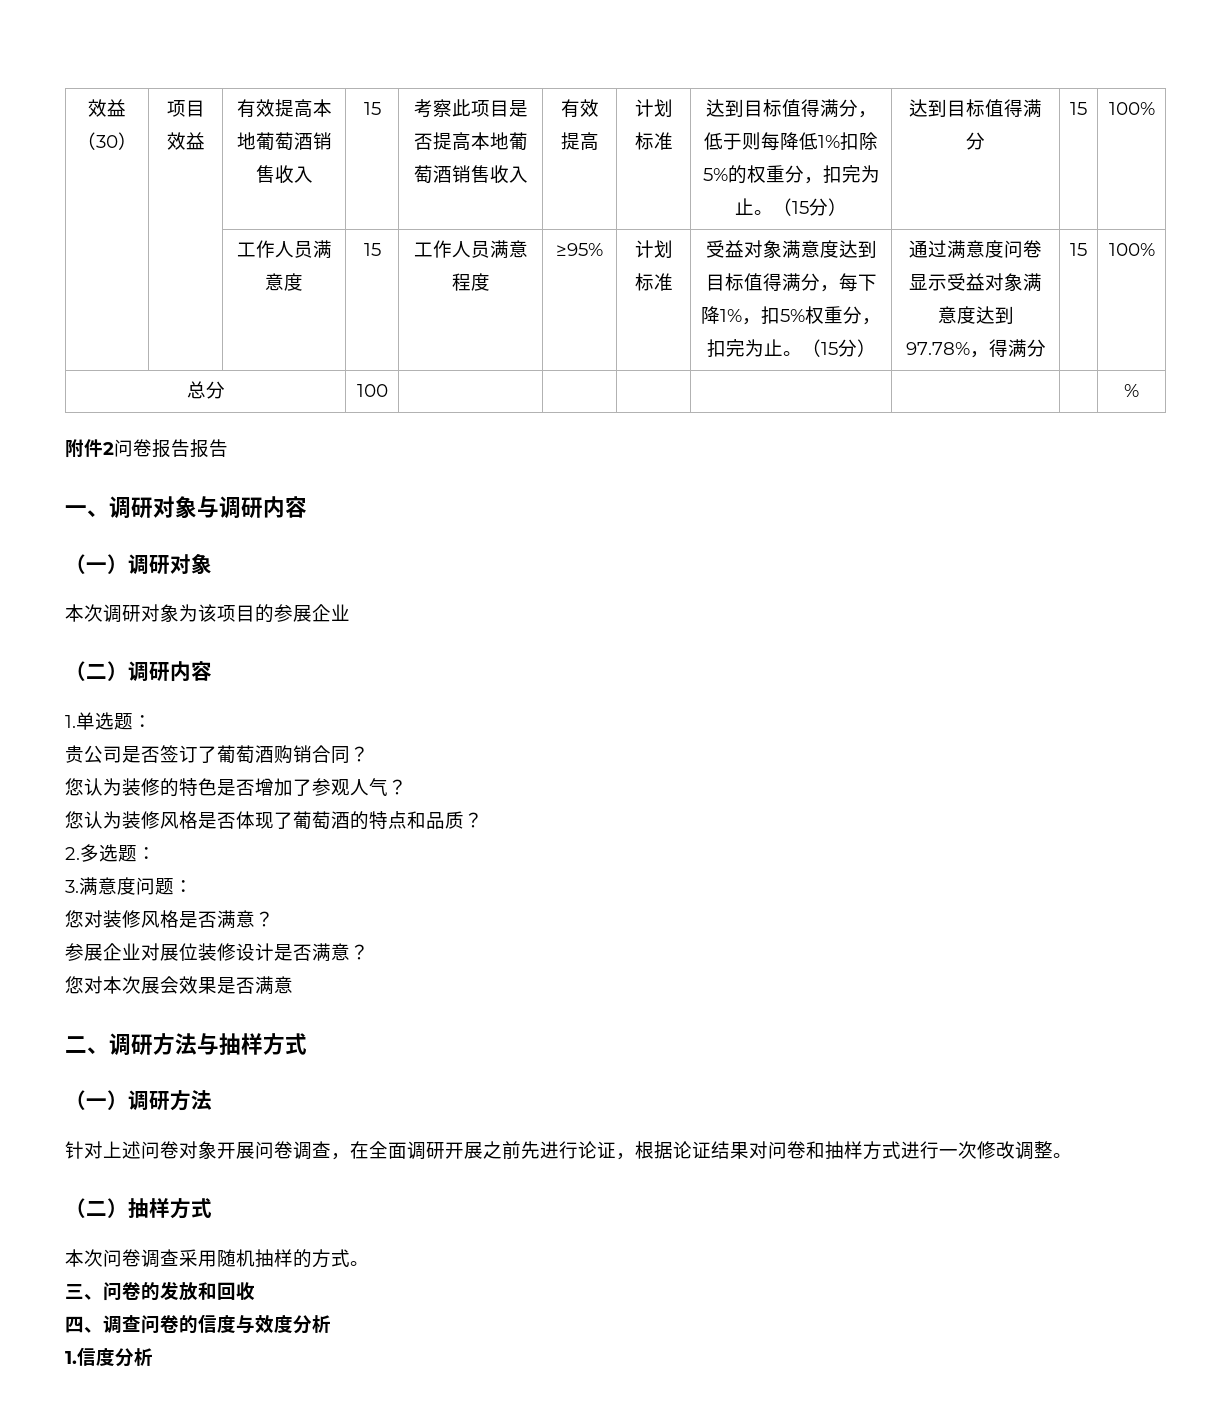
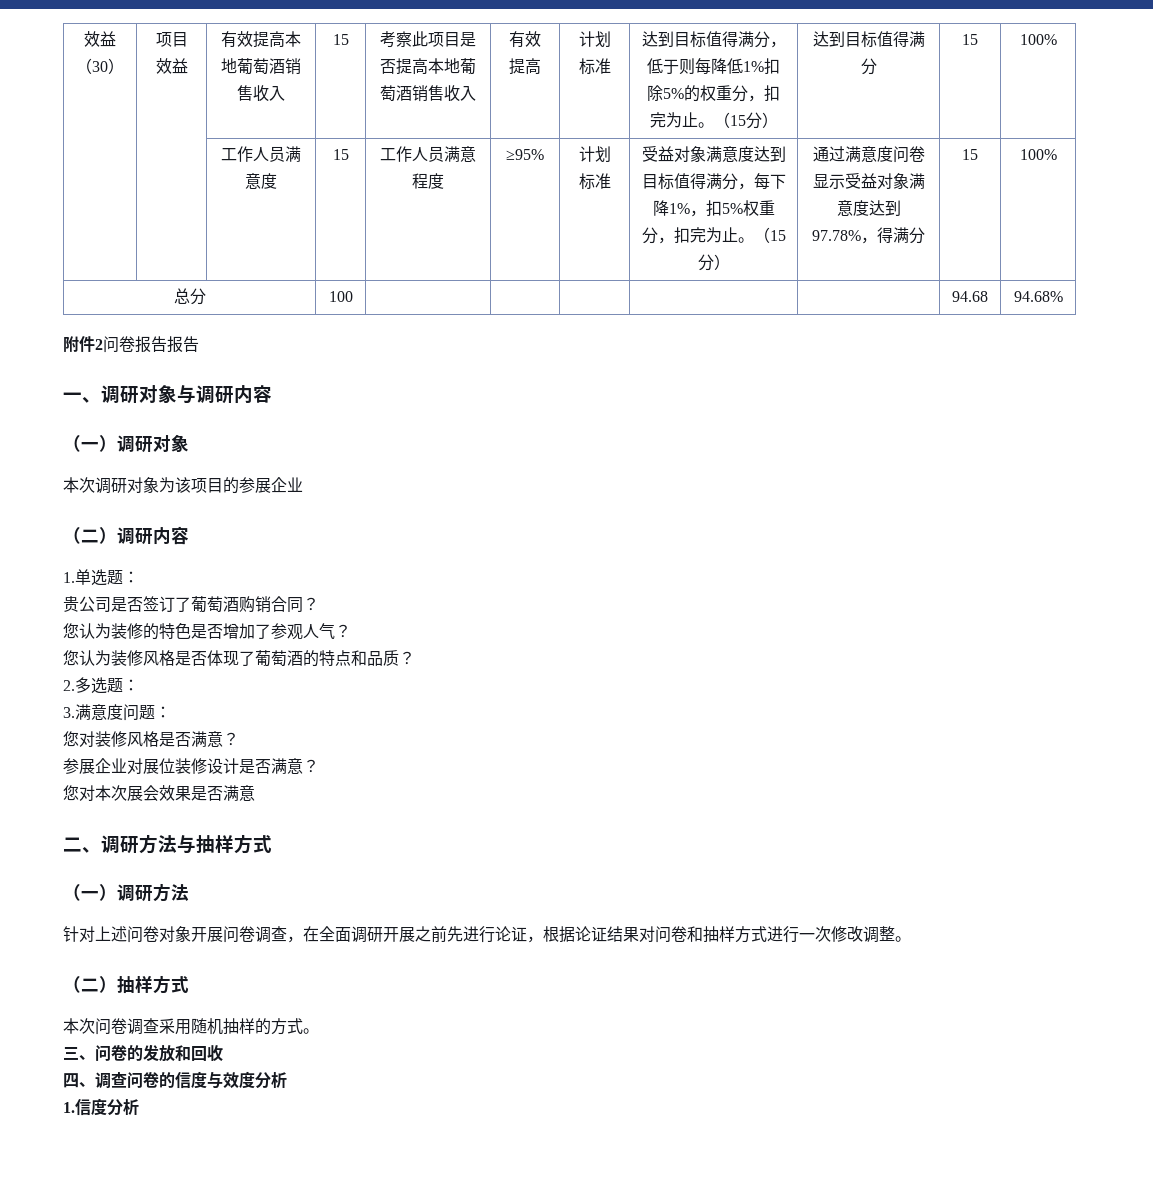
[1124,384,1139,397] | % -> [952,291,988,302] [1013,291,1063,302] 94.68 | 94.68%

